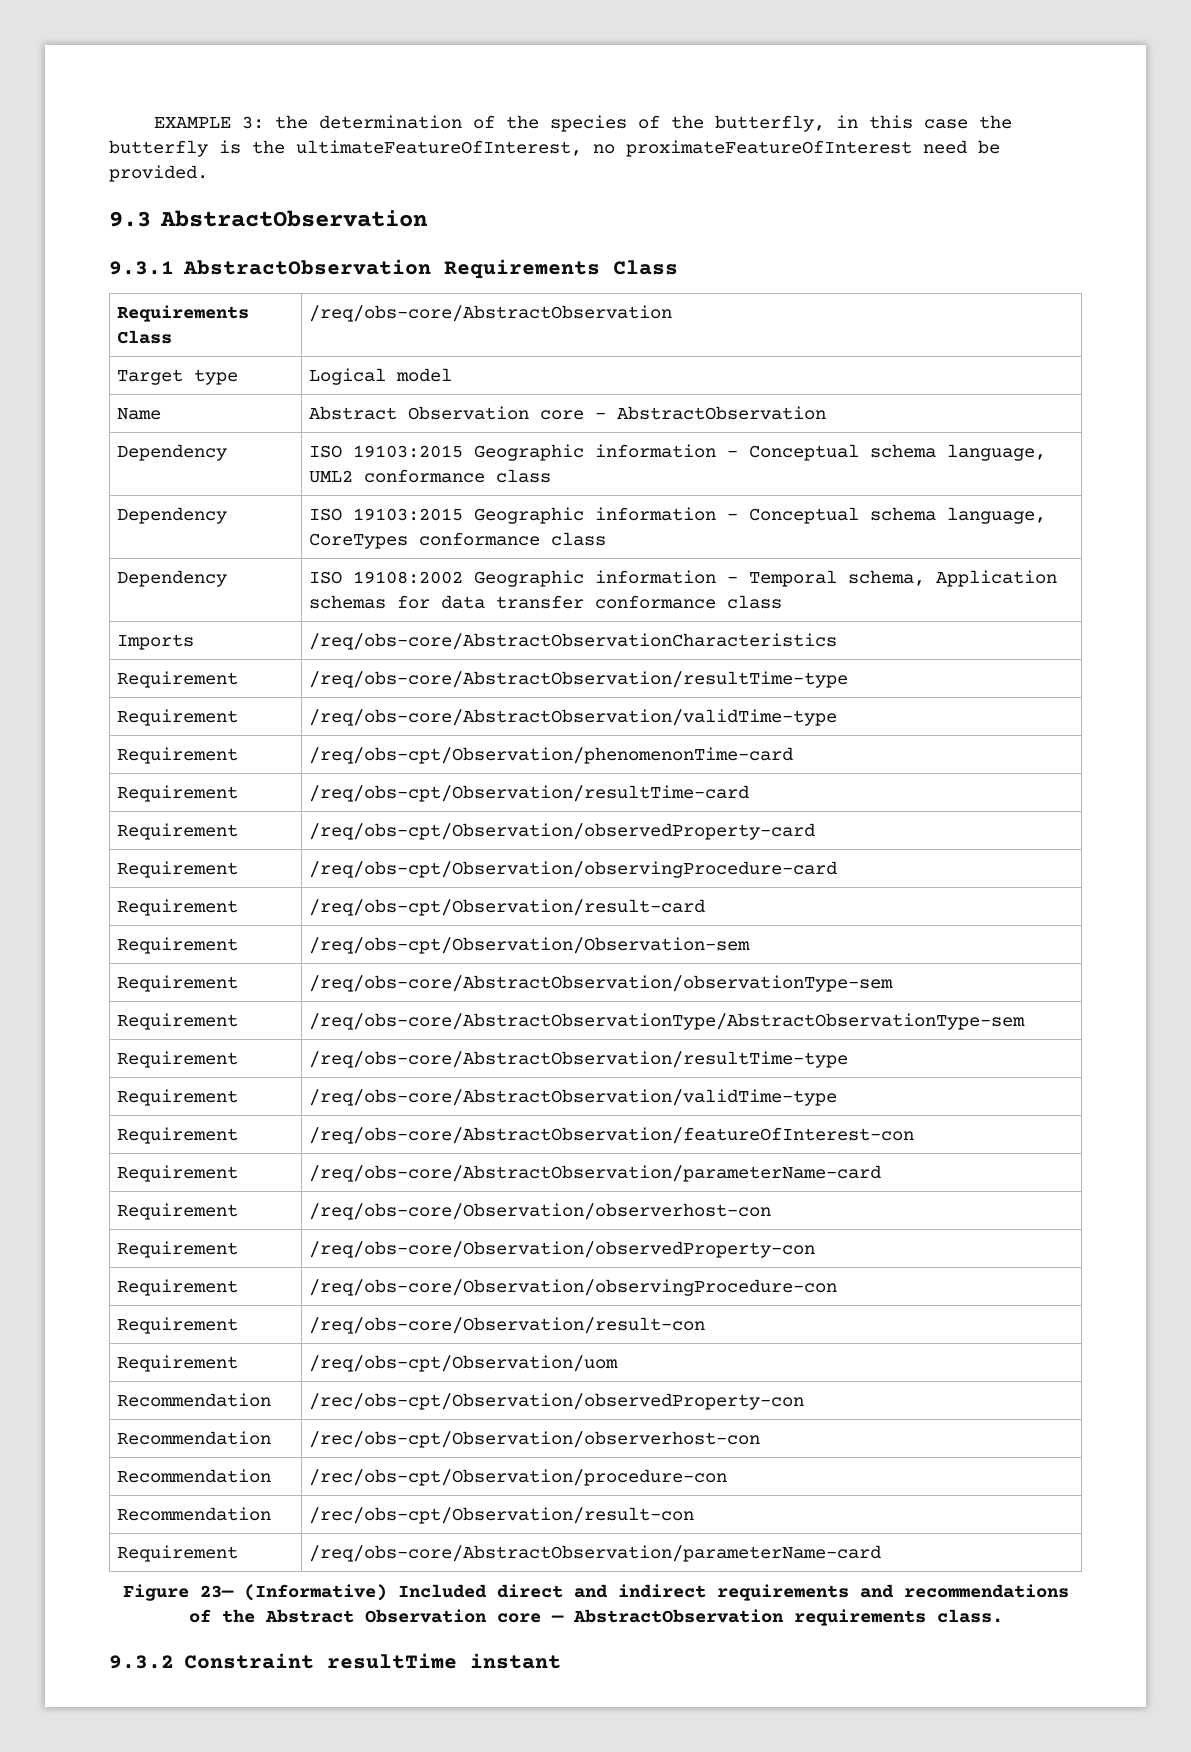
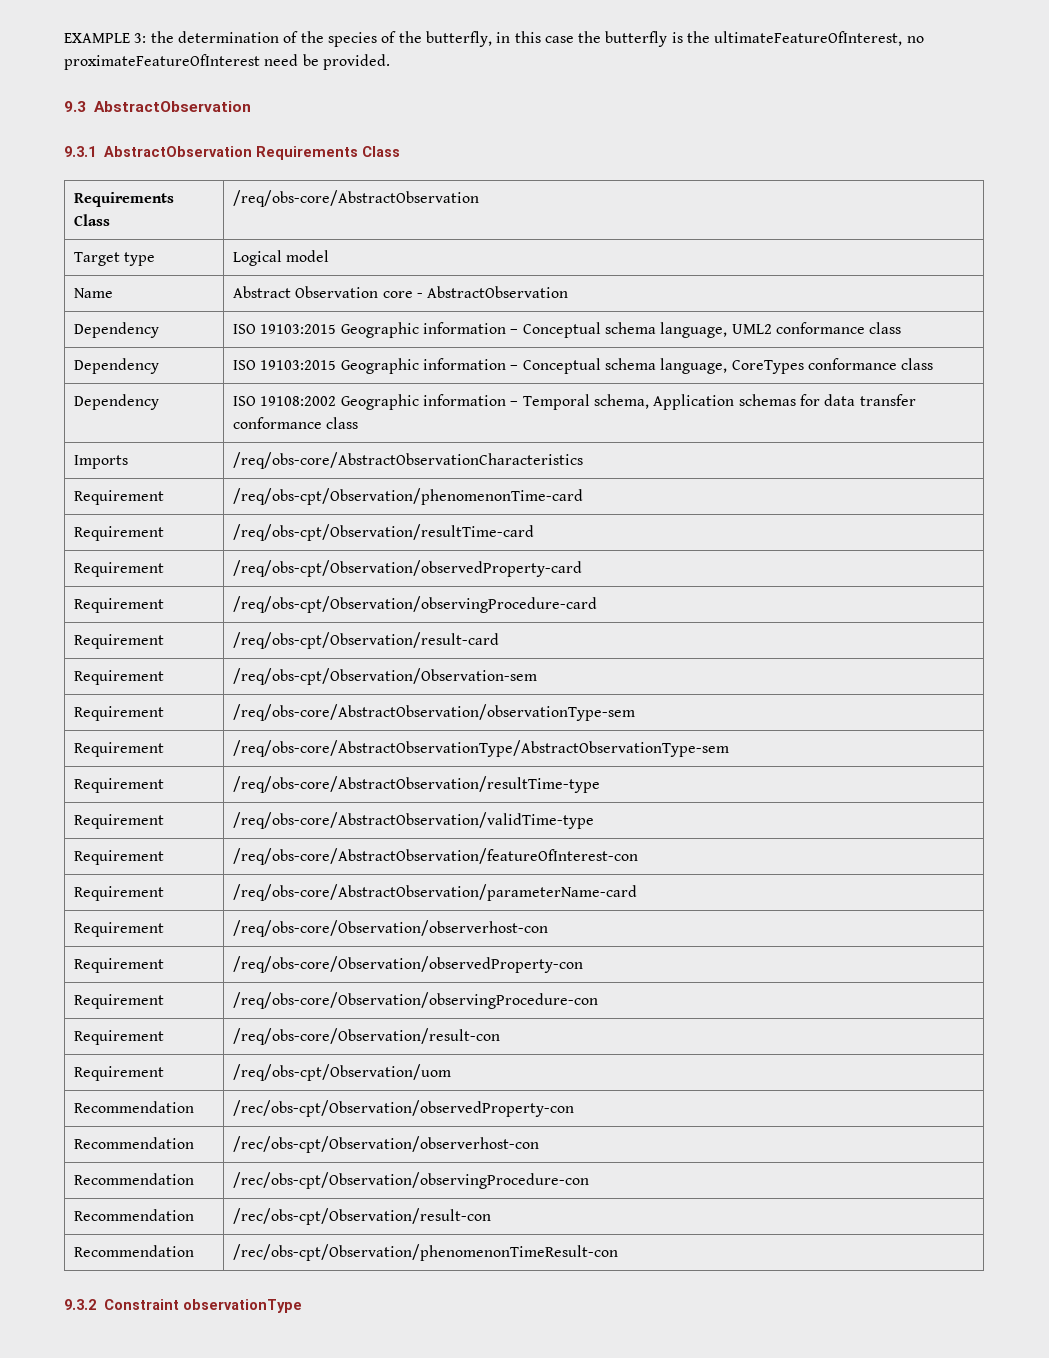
[117,671,239,688] [309,671,849,688] [117,709,239,726] [309,709,838,726] // Requirement | /req/obs-core/AbstractObservation/resultTime-type // Requirement | /req/obs-core/AbstractObservation/validTime-type -> (584, 460) none
[309,1469,728,1486] /rec/obs-cpt/Observation/procedure-con -> [233,1172,590,1189] /rec/obs-cpt/Observation/observingProcedure-con
[117,1545,239,1562] [309,1545,882,1562] [122,1584,1069,1601] [188,1609,1003,1626] Requirement | /req/obs-core/AbstractObservation/parameterName-card // Figure 23— (Informative) Included direct and indirect requirements and recommendations of the Abstract Observation core — AbstractObservation requirements class. -> [74,1245,195,1257] [233,1244,619,1261] Recommendation | /rec/obs-cpt/Observation/phenomenonTimeResult-con
[326,1653,561,1669] resultTime instant -> [183,1299,302,1313] observationType

